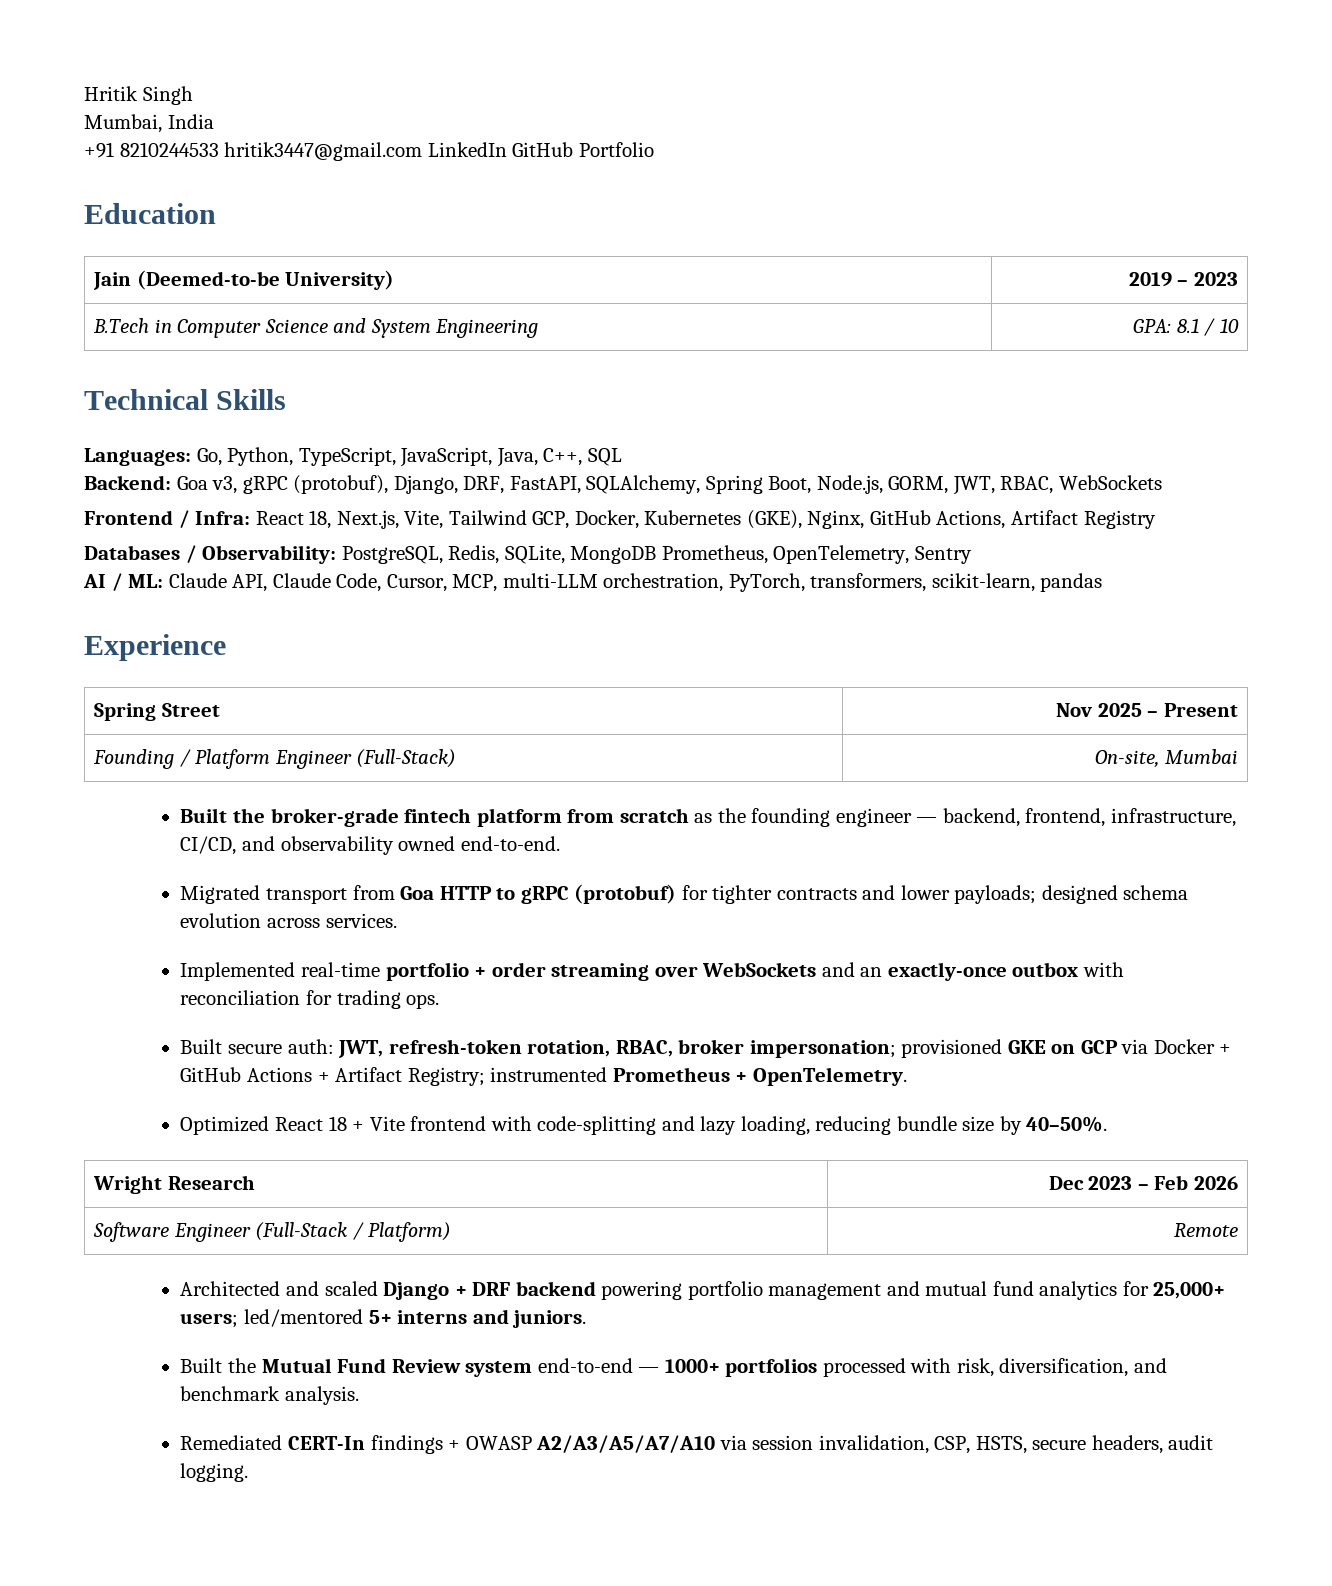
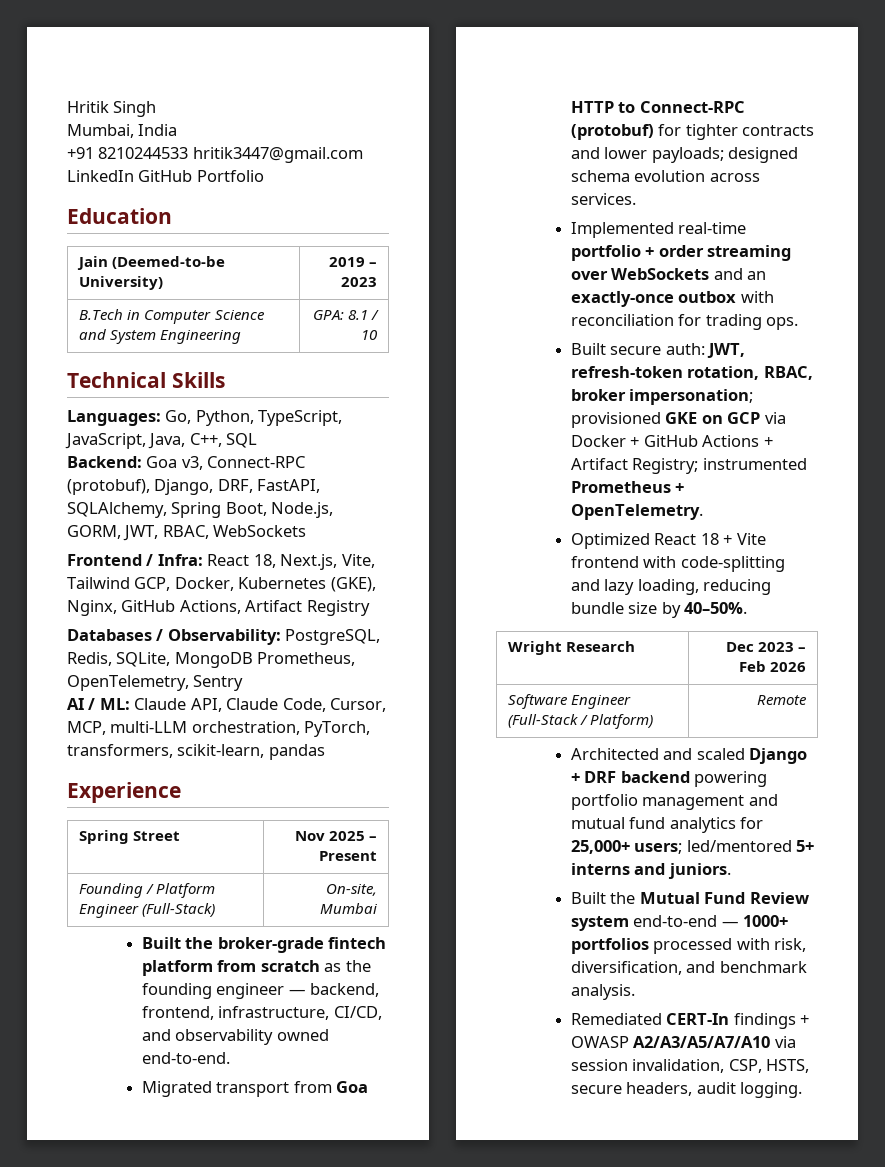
[242,476,288,494] gRPC -> [207,456,306,468] Connect-RPC
[520,886,569,904] gRPC -> [639,101,745,113] Connect-RPC

